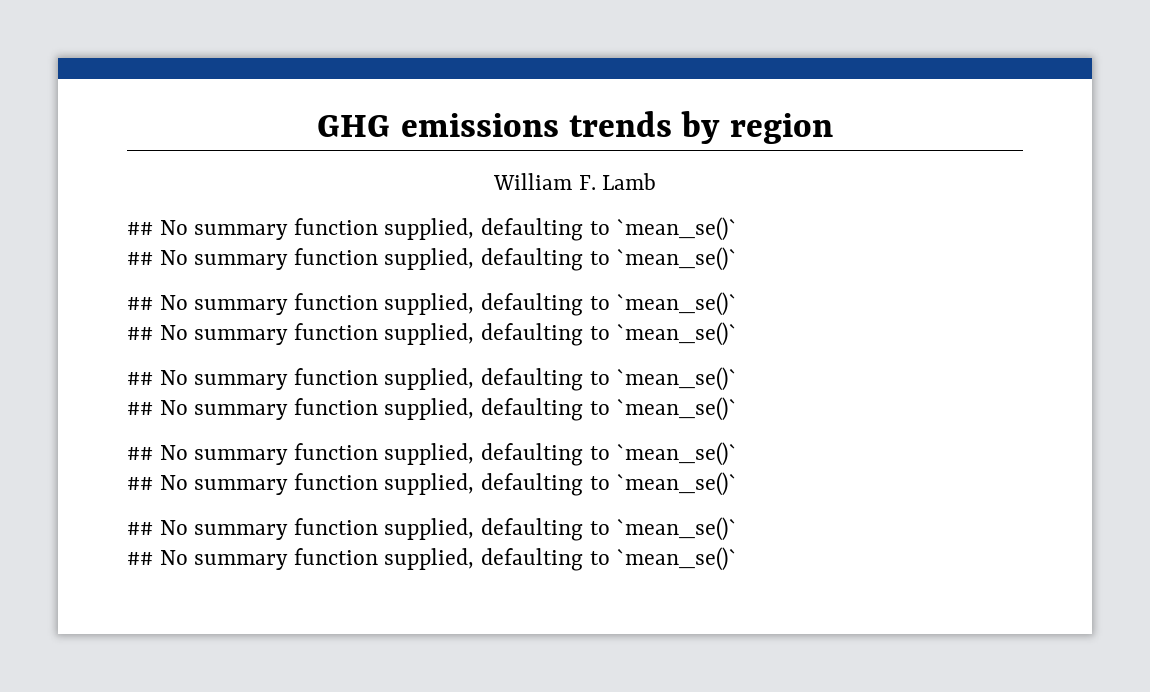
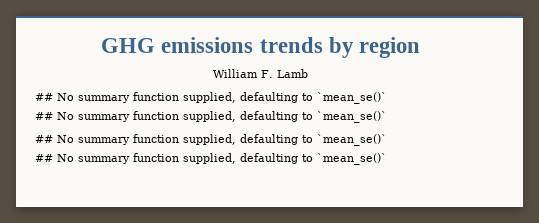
[127,367,738,391] [127,397,738,421] [127,442,738,466] [127,472,738,496] [127,517,738,541] [127,547,738,571] // ## No summary function supplied, defaulting to `mean_se()` // ## No summary function supplied, defaulting to `mean_se()` // ## No summary function supplied, defaulting to `mean_se()` // ## No summary function supplied, defaulting to `mean_se()` // ## No summary function supplied, defaulting to `mean_se()` // ## No summary function supplied, defaulting to `mean_se()` -> (387, 159) none

